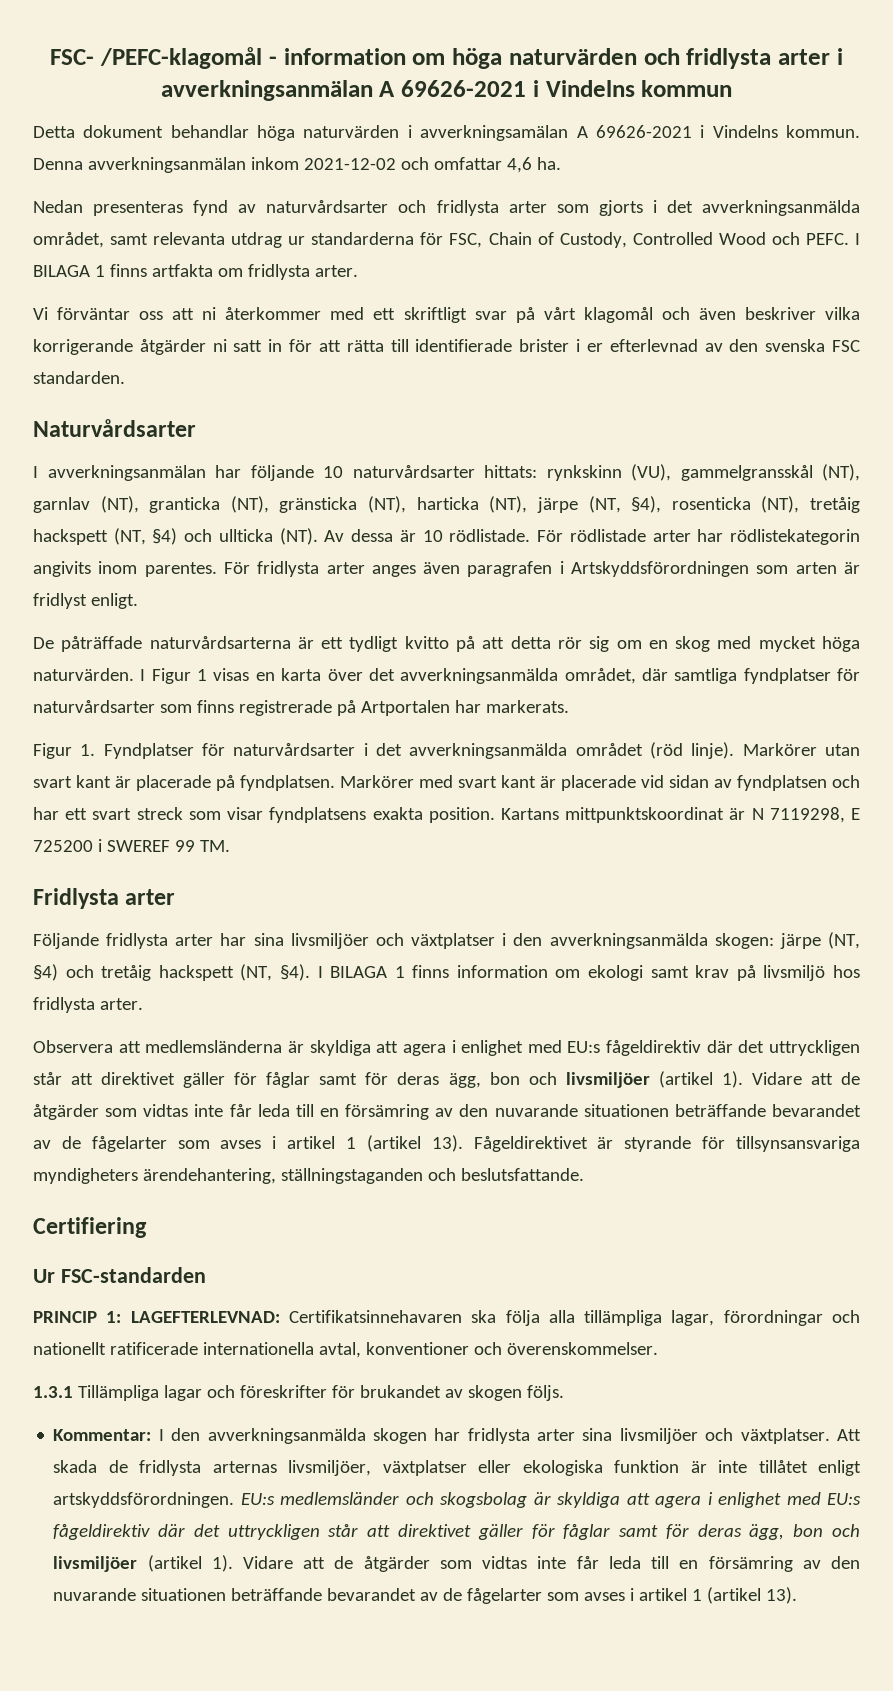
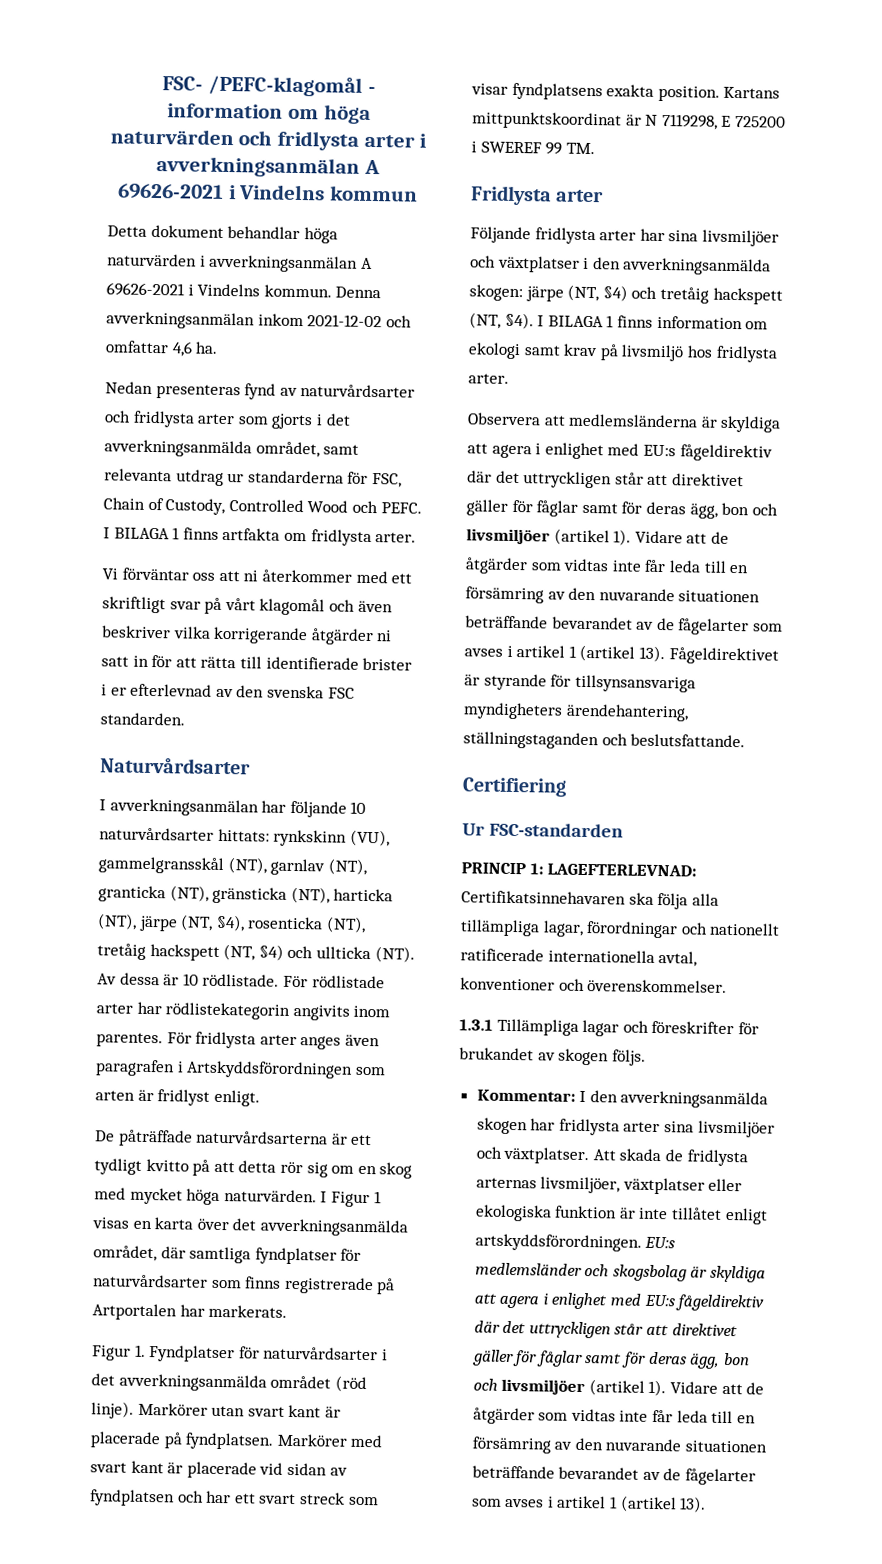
[420,125,569,141] avverkningsamälan -> [209,254,359,273] avverkningsanmälan

